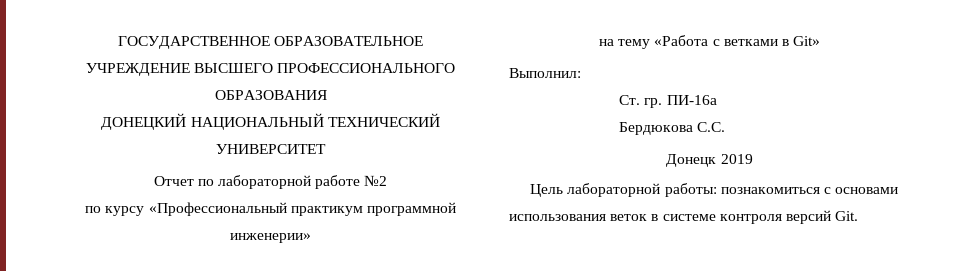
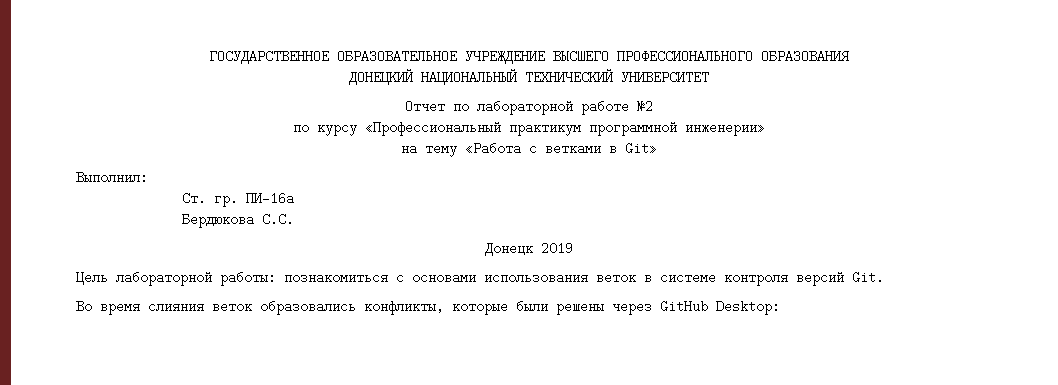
(859, 216) none -> [76,298,780,315] // Во время слияния веток образовались конфликты, которые были решены через GitHub Desktop:

